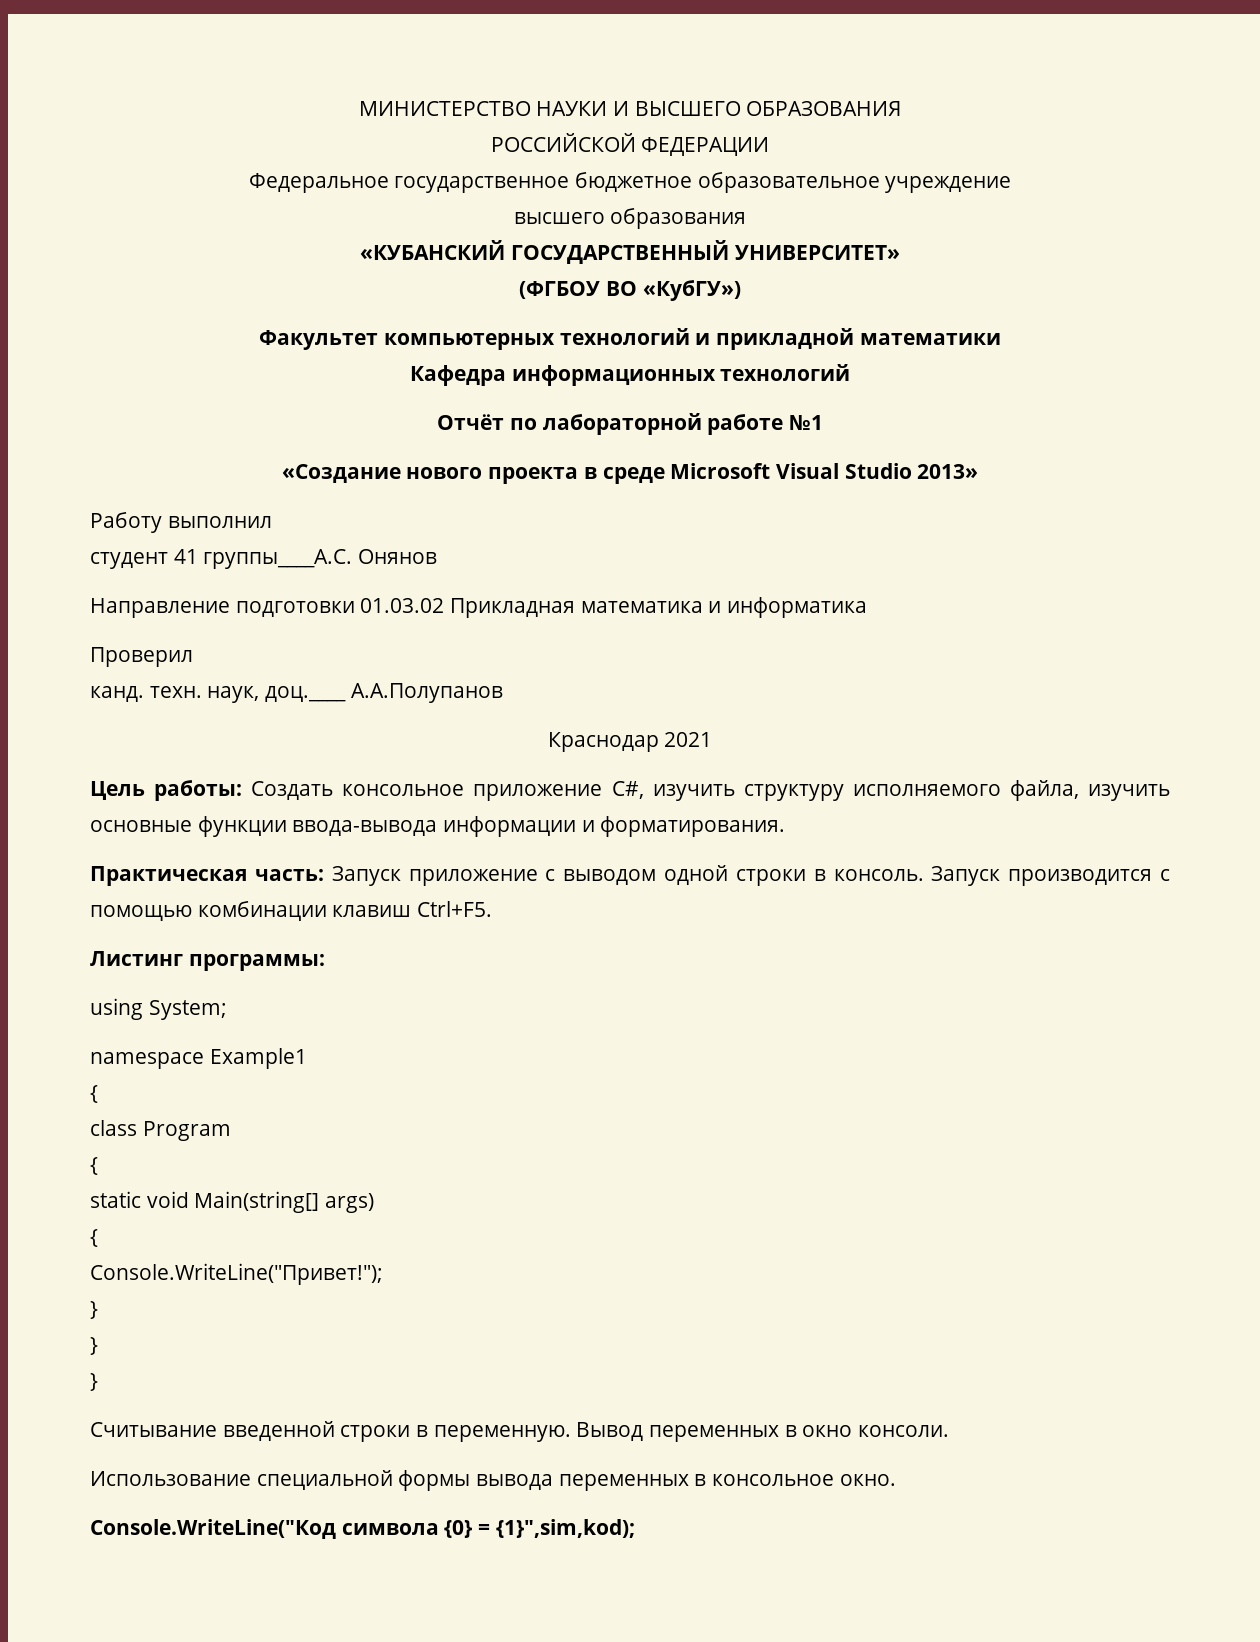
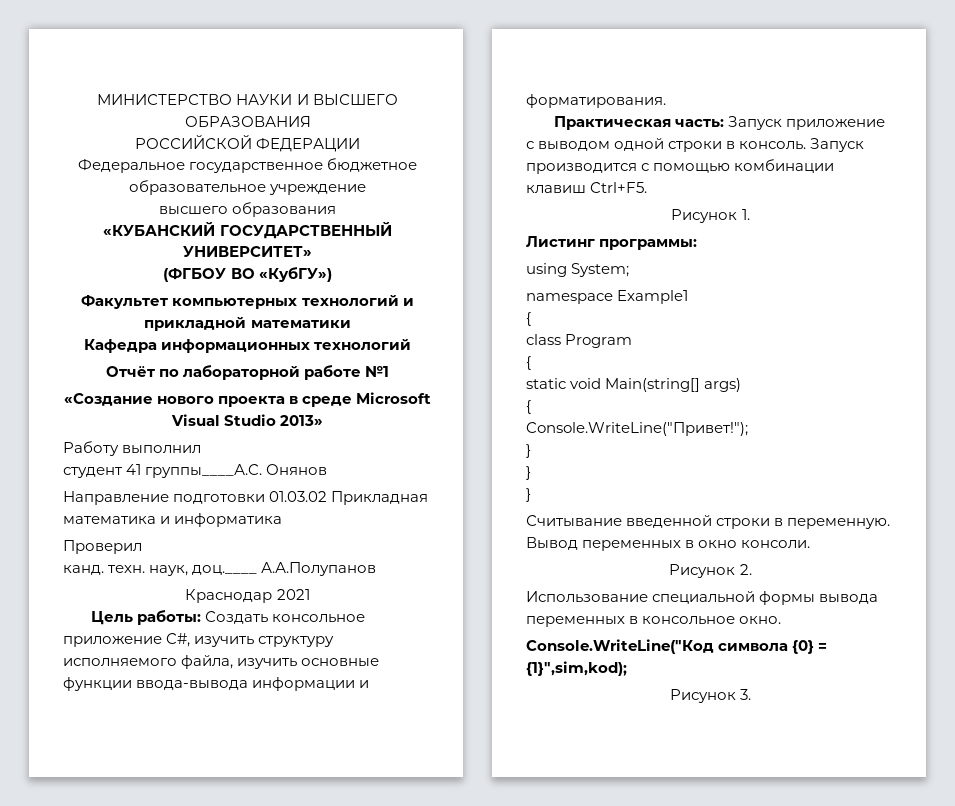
(493, 909) none -> [671,209,750,223] // Рисунок 1.
(950, 1431) none -> [669,564,752,578] // Рисунок 2.
(635, 1528) none -> [669,689,752,703] // Рисунок 3.

